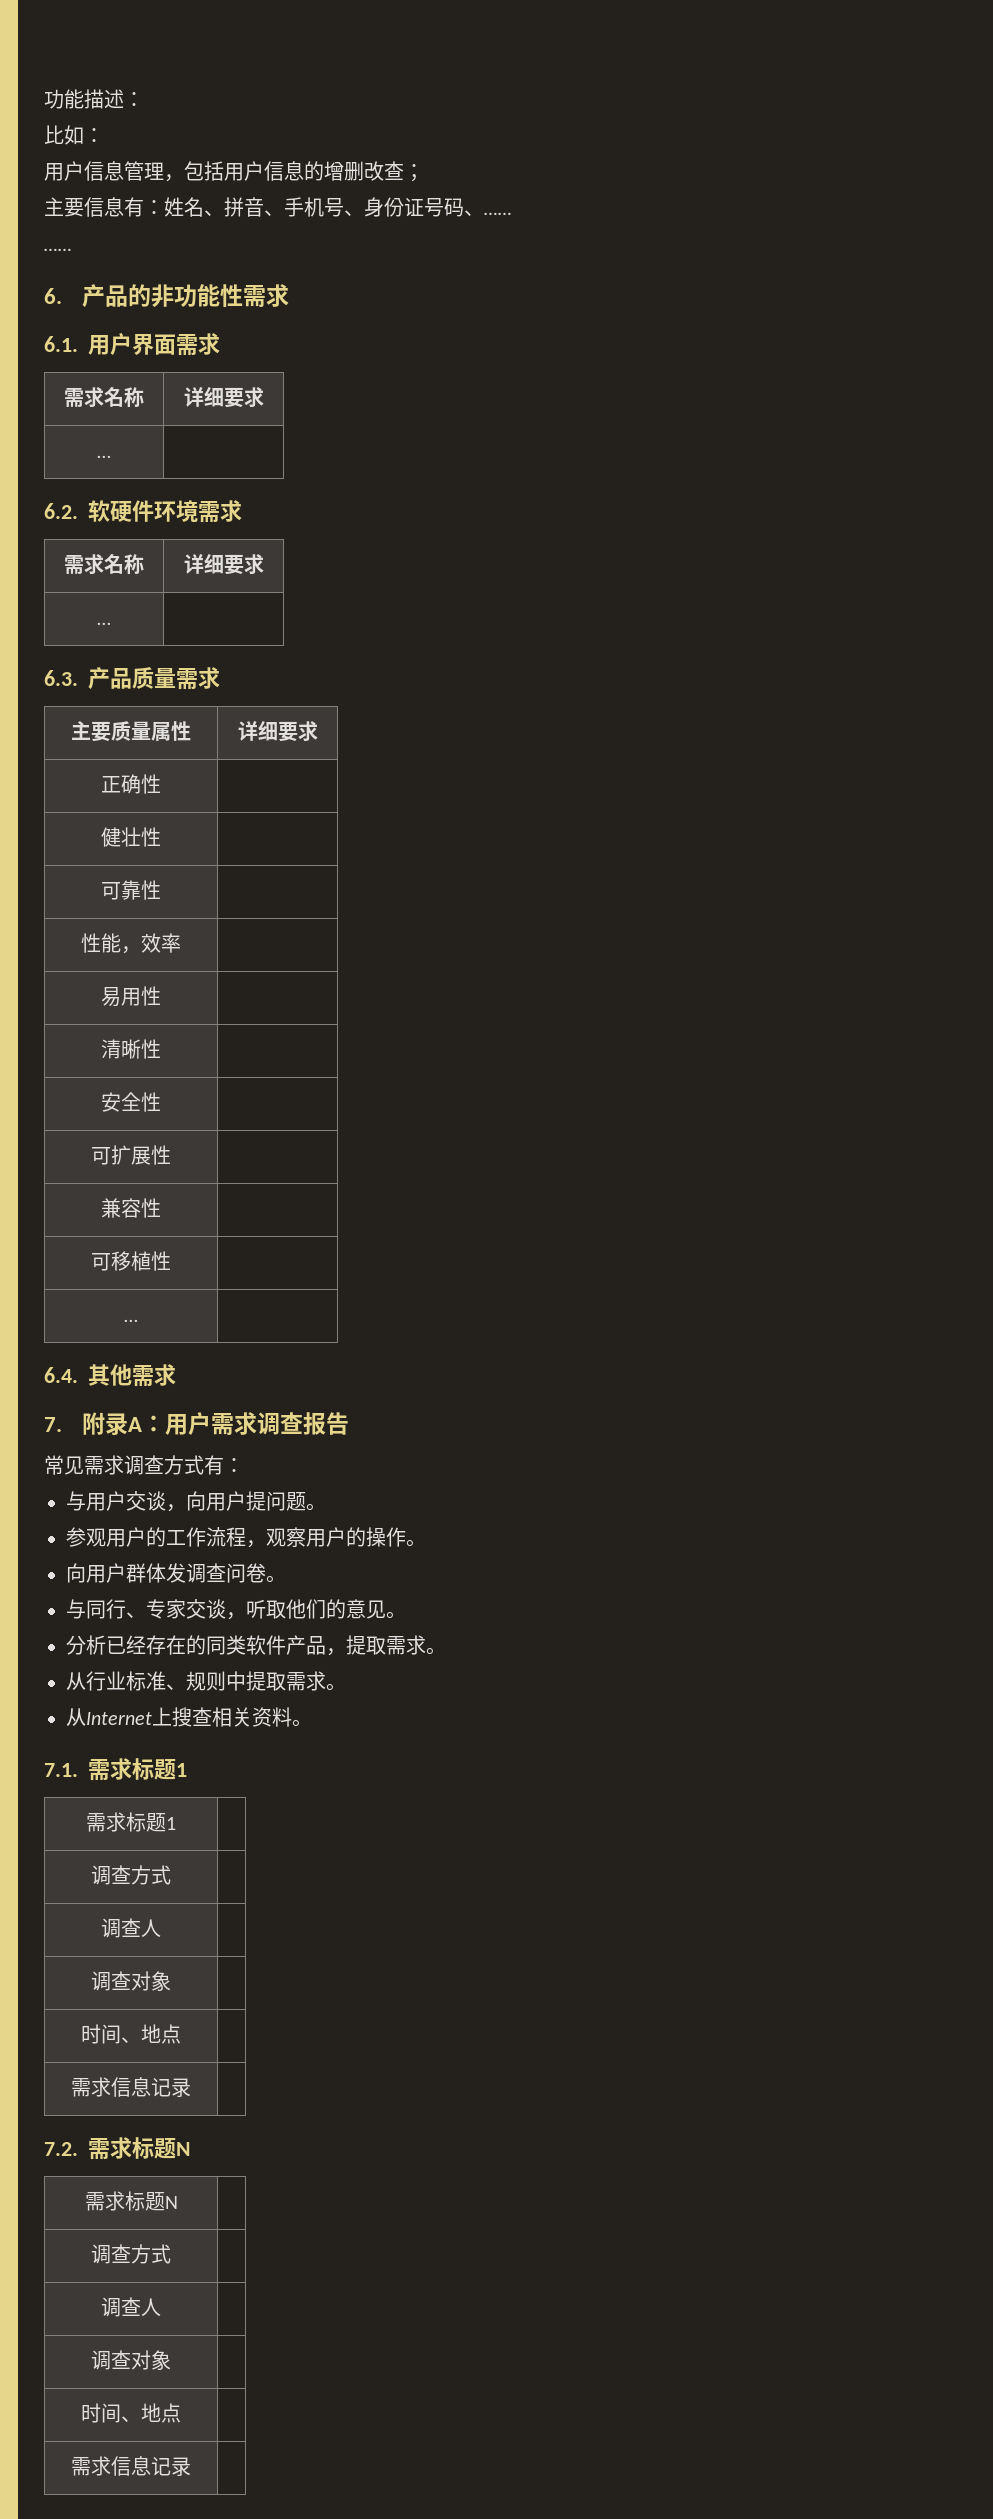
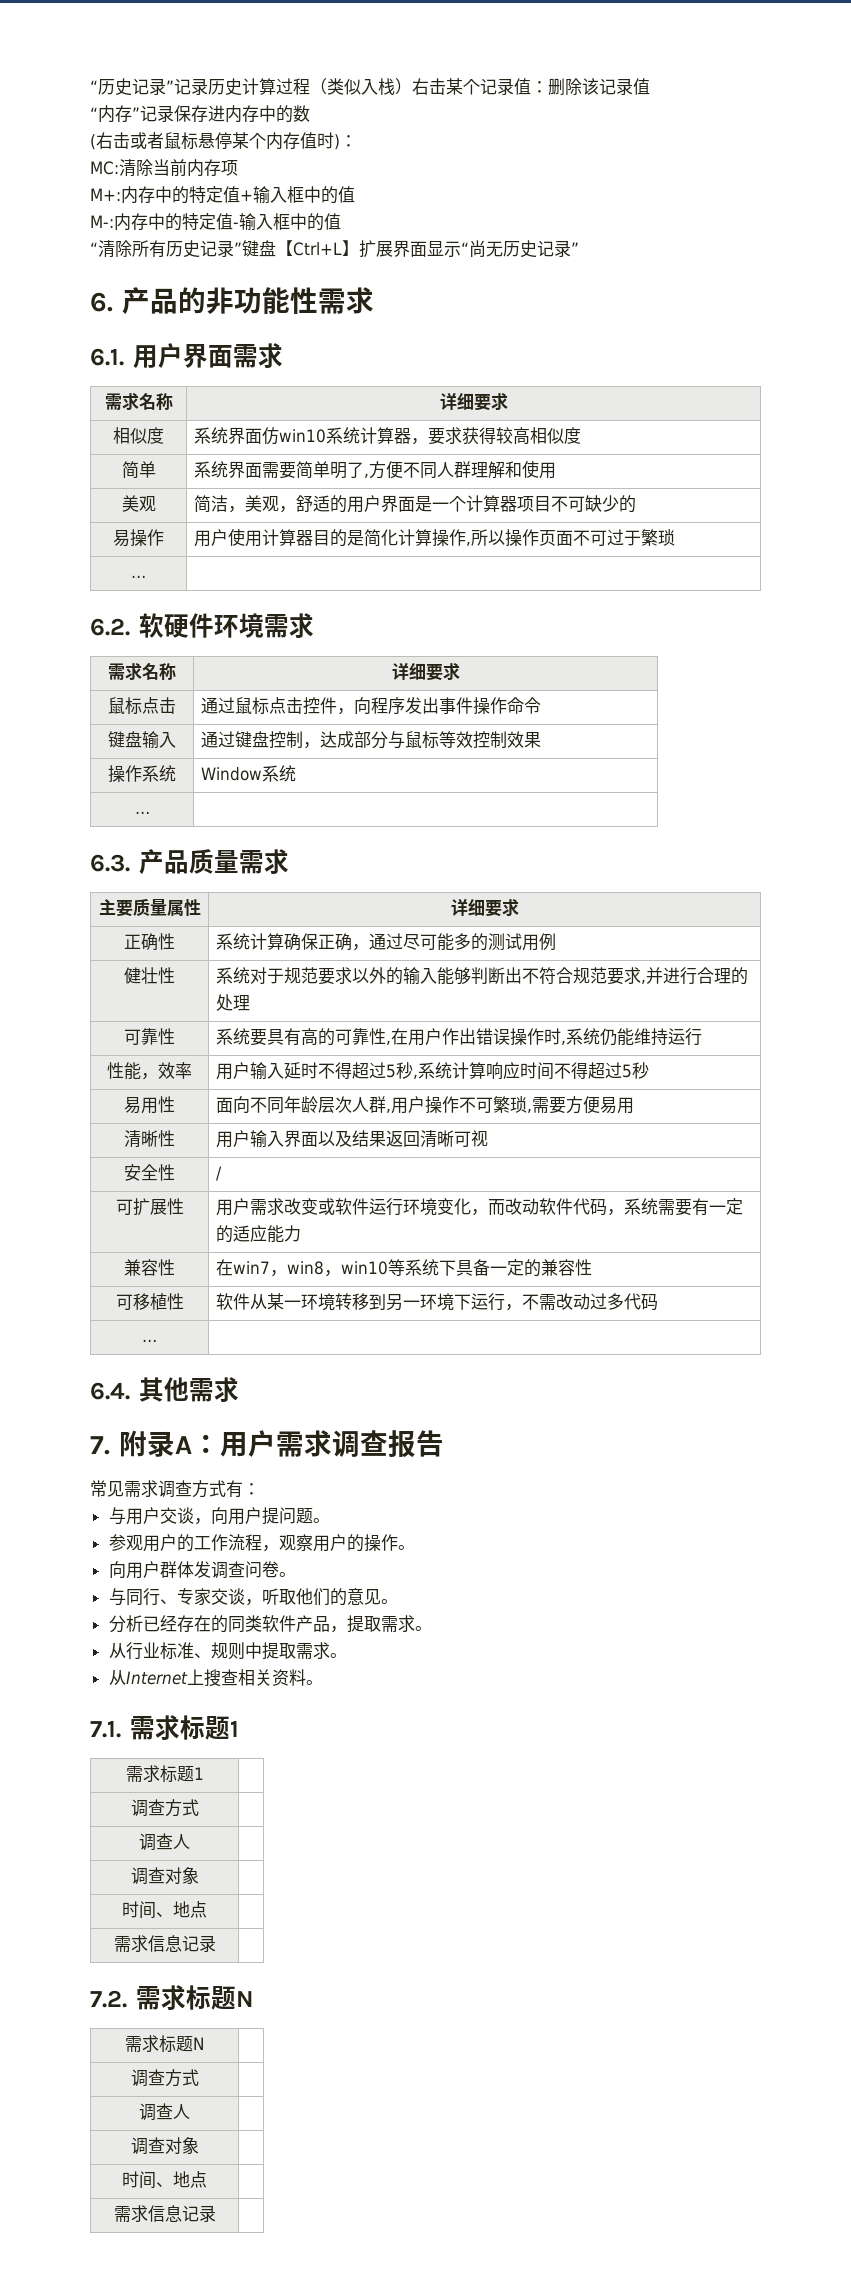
[44,89,144,109] [44,125,104,145] [44,161,424,182] [44,197,512,217] [44,248,72,251] 功能描述： // 比如： // 用户信息管理，包括用户信息的增删改查； // 主要信息有：姓名、拼音、手机号、身份证号码、…… // …… -> [90,78,650,96] [90,105,310,123] [90,132,357,150] [90,159,238,177] [90,186,355,204] [90,213,341,231] [90,240,579,258] “历史记录”记录历史计算过程（类似入栈）右击某个记录值：删除该记录值 // “内存”记录保存进内存中的数 // (右击或者鼠标悬停某个内存值时)： // MC:清除当前内存项 // M+:内存中的特定值+输入框中的值 // M-:内存中的特定值-输入框中的值 // “清除所有历史记录”键盘【Ctrl+L】扩展界面显示“尚无历史记录”
(264, 397) none -> [113,427,164,444] [194,427,582,445] [121,461,156,479] [194,460,557,479] [121,495,156,512] [194,495,637,513] [113,529,164,547] [194,528,676,547] // 相似度 | 系统界面仿win10系统计算器，要求获得较高相似度 // 简单 | 系统界面需要简单明了,方便不同人群理解和使用 // 美观 | 简洁，美观，舒适的用户界面是一个计算器项目不可缺少的 // 易操作 | 用户使用计算器目的是简化计算操作,所以操作页面不可过于繁琐
(264, 564) none -> [108,697,176,715] [201,697,542,715] [108,731,176,749] [201,731,542,749] [108,765,176,783] [201,765,297,782] // 鼠标点击 | 通过鼠标点击控件，向程序发出事件操作命令 // 键盘输入 | 通过键盘控制，达成部分与鼠标等效控制效果 // 操作系统 | Window系统
[101,827,161,847] [101,880,161,900] [81,933,181,954] [101,986,161,1007] [101,1039,161,1059] // 健壮性 | // 可靠性 | // 性能，效率 | // 易用性 | // 清晰性 | -> [216,933,557,951] [124,967,175,984] [216,967,749,985] [216,994,251,1011] [124,1028,175,1045] [216,1028,703,1046] [107,1062,192,1080] [216,1062,650,1080] [124,1096,175,1114] [216,1096,635,1114] [124,1130,175,1148] [216,1130,489,1148] 系统计算确保正确，通过尽可能多的测试用例 // 健壮性 | 系统对于规范要求以外的输入能够判断出不符合规范要求,并进行合理的处理 // 可靠性 | 系统要具有高的可靠性,在用户作出错误操作时,系统仍能维持运行 // 性能，效率 | 用户输入延时不得超过5秒,系统计算响应时间不得超过5秒 // 易用性 | 面向不同年龄层次人群,用户操作不可繁琐,需要方便易用 // 清晰性 | 用户输入界面以及结果返回清晰可视
(161, 1102) none -> [216,1166,223,1181] /
[101,1198,161,1218] [91,1251,171,1271] // 兼容性 | // 可移植性 | -> [216,1198,744,1216] [216,1225,302,1243] [124,1259,175,1276] [216,1259,593,1277] [115,1293,184,1310] [216,1293,659,1311] 用户需求改变或软件运行环境变化，而改动软件代码，系统需要有一定的适应能力 // 兼容性 | 在win7，win8，win10等系统下具备一定的兼容性 // 可移植性 | 软件从某一环境转移到另一环境下运行，不需改动过多代码

